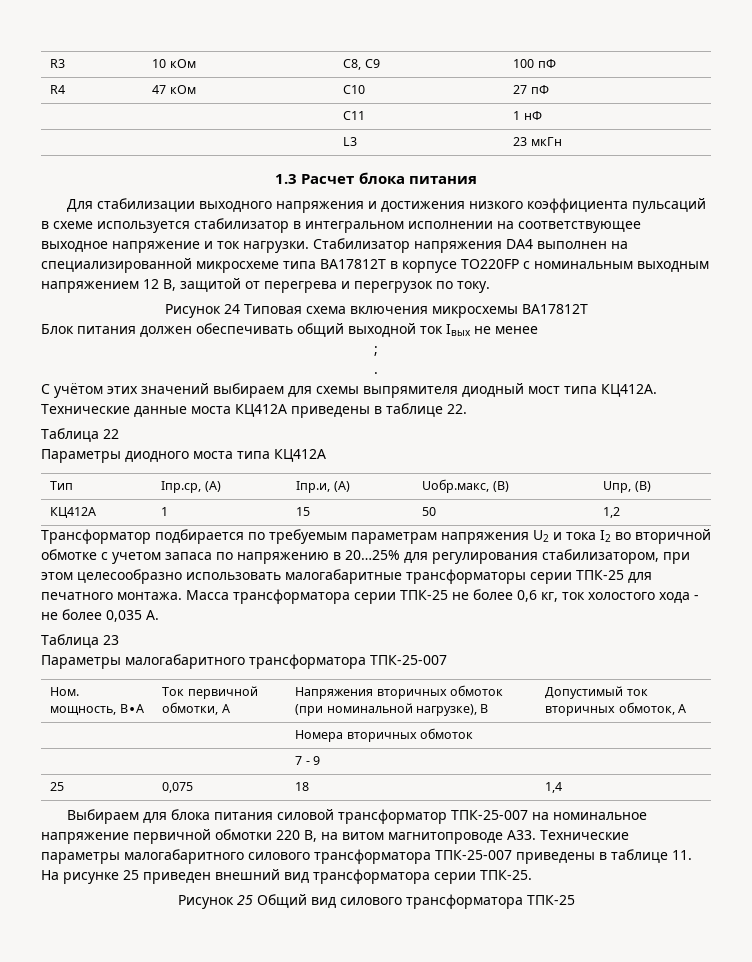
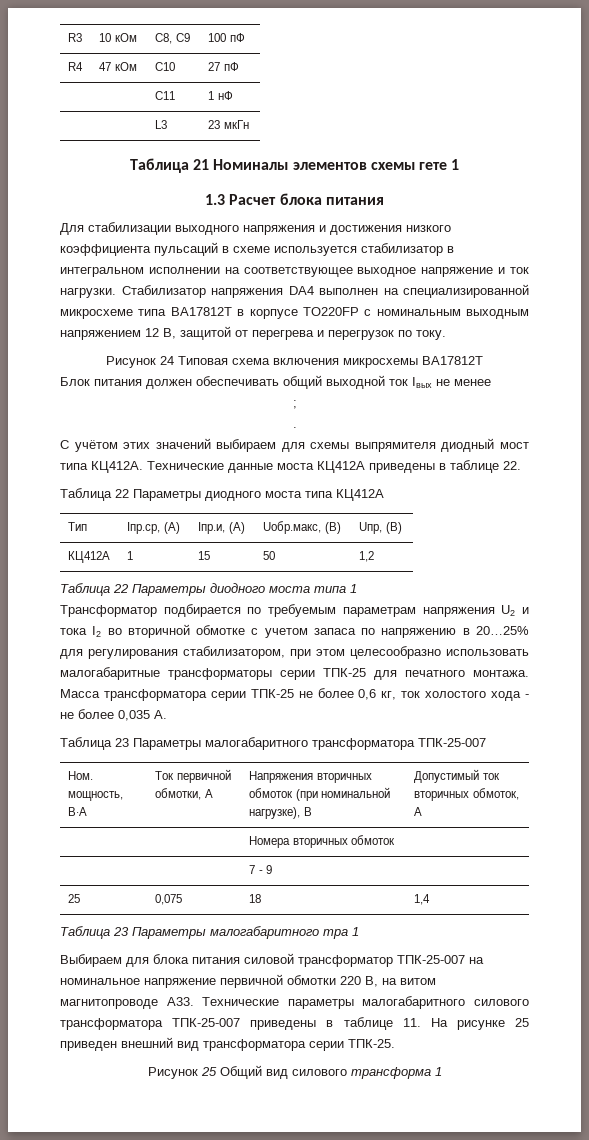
(562, 141) none -> [129,158,460,173] // Таблица 21 Номиналы элементов схемы гете 1
(119, 434) // -> (129, 493) none
(621, 512) none -> [60,583,357,596] // Таблица 22 Параметры диодного моста типа 1
(119, 640) // -> (129, 742) none
(563, 787) none -> [60,926,359,939] // Таблица 23 Параметры малогабаритного тра 1
[405,894,575,909] трансформатора ТПК-25 -> [350,1067,442,1079] трансформа 1

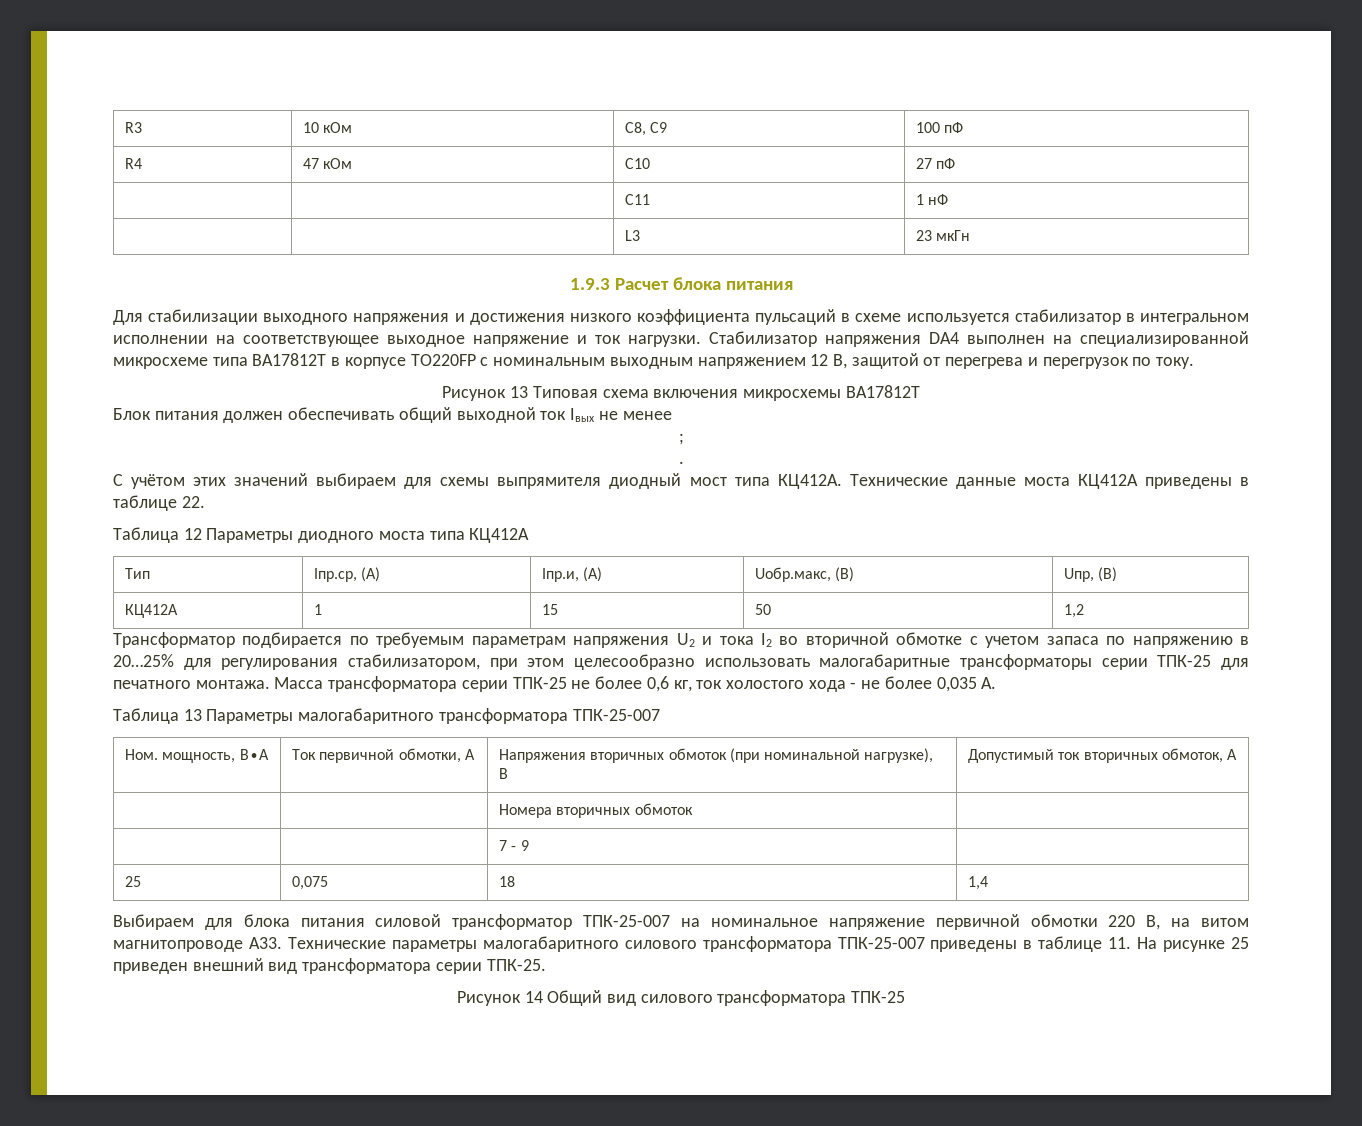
[129,158,460,173] [205,194,226,205] Таблица 21 Номиналы элементов схемы гете 1 // 1.3 -> [569,278,610,290] 1.9.3
[160,356,174,365] 24 -> [510,386,529,398] 13
[115,489,129,498] 22 -> [183,528,202,540] 12
[60,583,357,596] // Таблица 22 Параметры диодного моста типа 1 -> (1084, 611) none
[115,738,129,747] 23 -> [183,709,202,721] 13
[60,926,359,939] // Таблица 23 Параметры малогабаритного тра 1 -> (988, 883) none
[200,1067,217,1076] 25 -> [524,991,543,1003] 14
[350,1067,442,1079] трансформа 1 -> [717,990,906,1006] трансформатора ТПК-25

